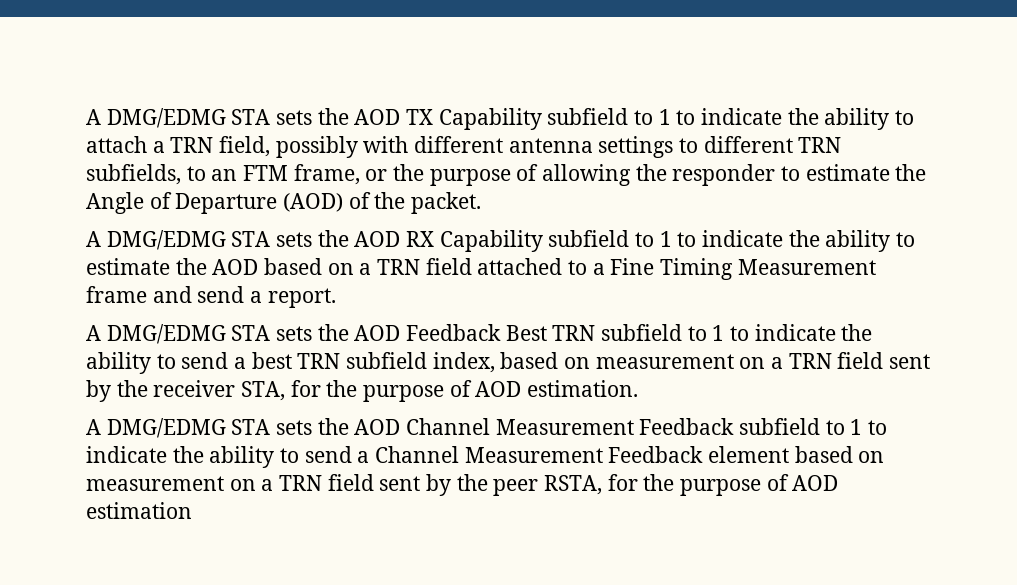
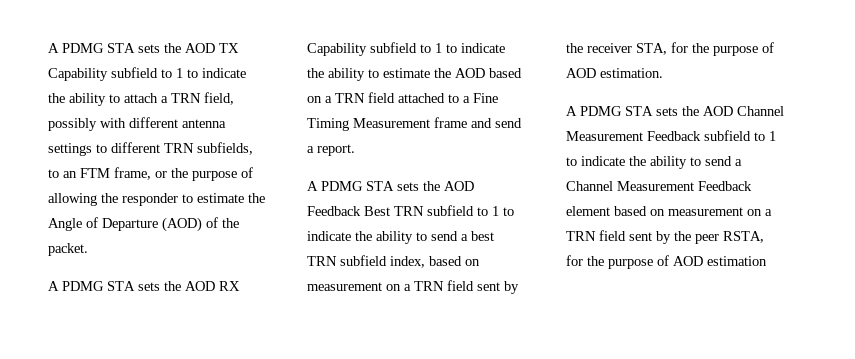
[86,108,226,128] A DMG/EDMG -> [48,43,104,53] A PDMG
[106,230,226,250] DMG/EDMG -> [62,281,104,291] PDMG
[106,324,226,344] DMG/EDMG -> [321,181,363,191] PDMG
[106,418,226,438] DMG/EDMG -> [580,106,622,116] PDMG

